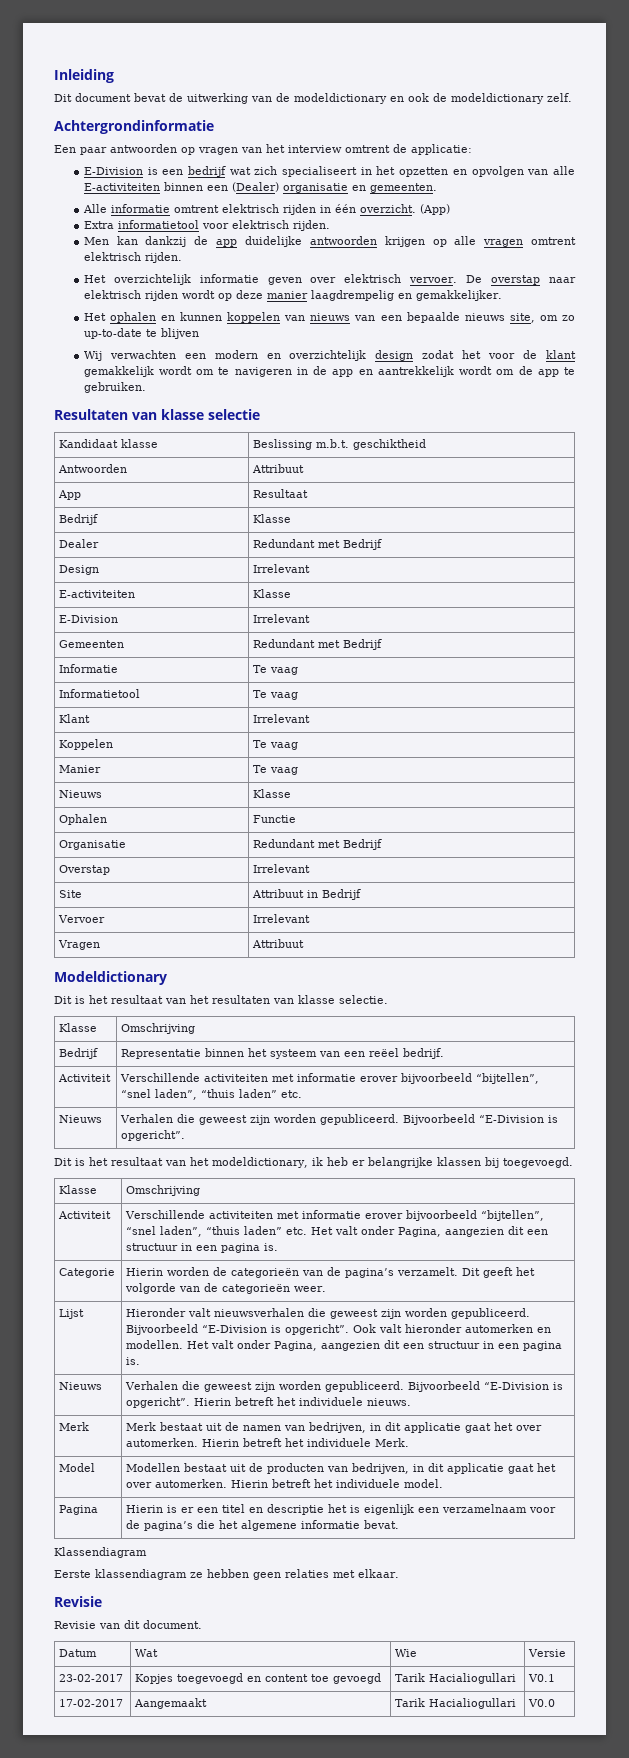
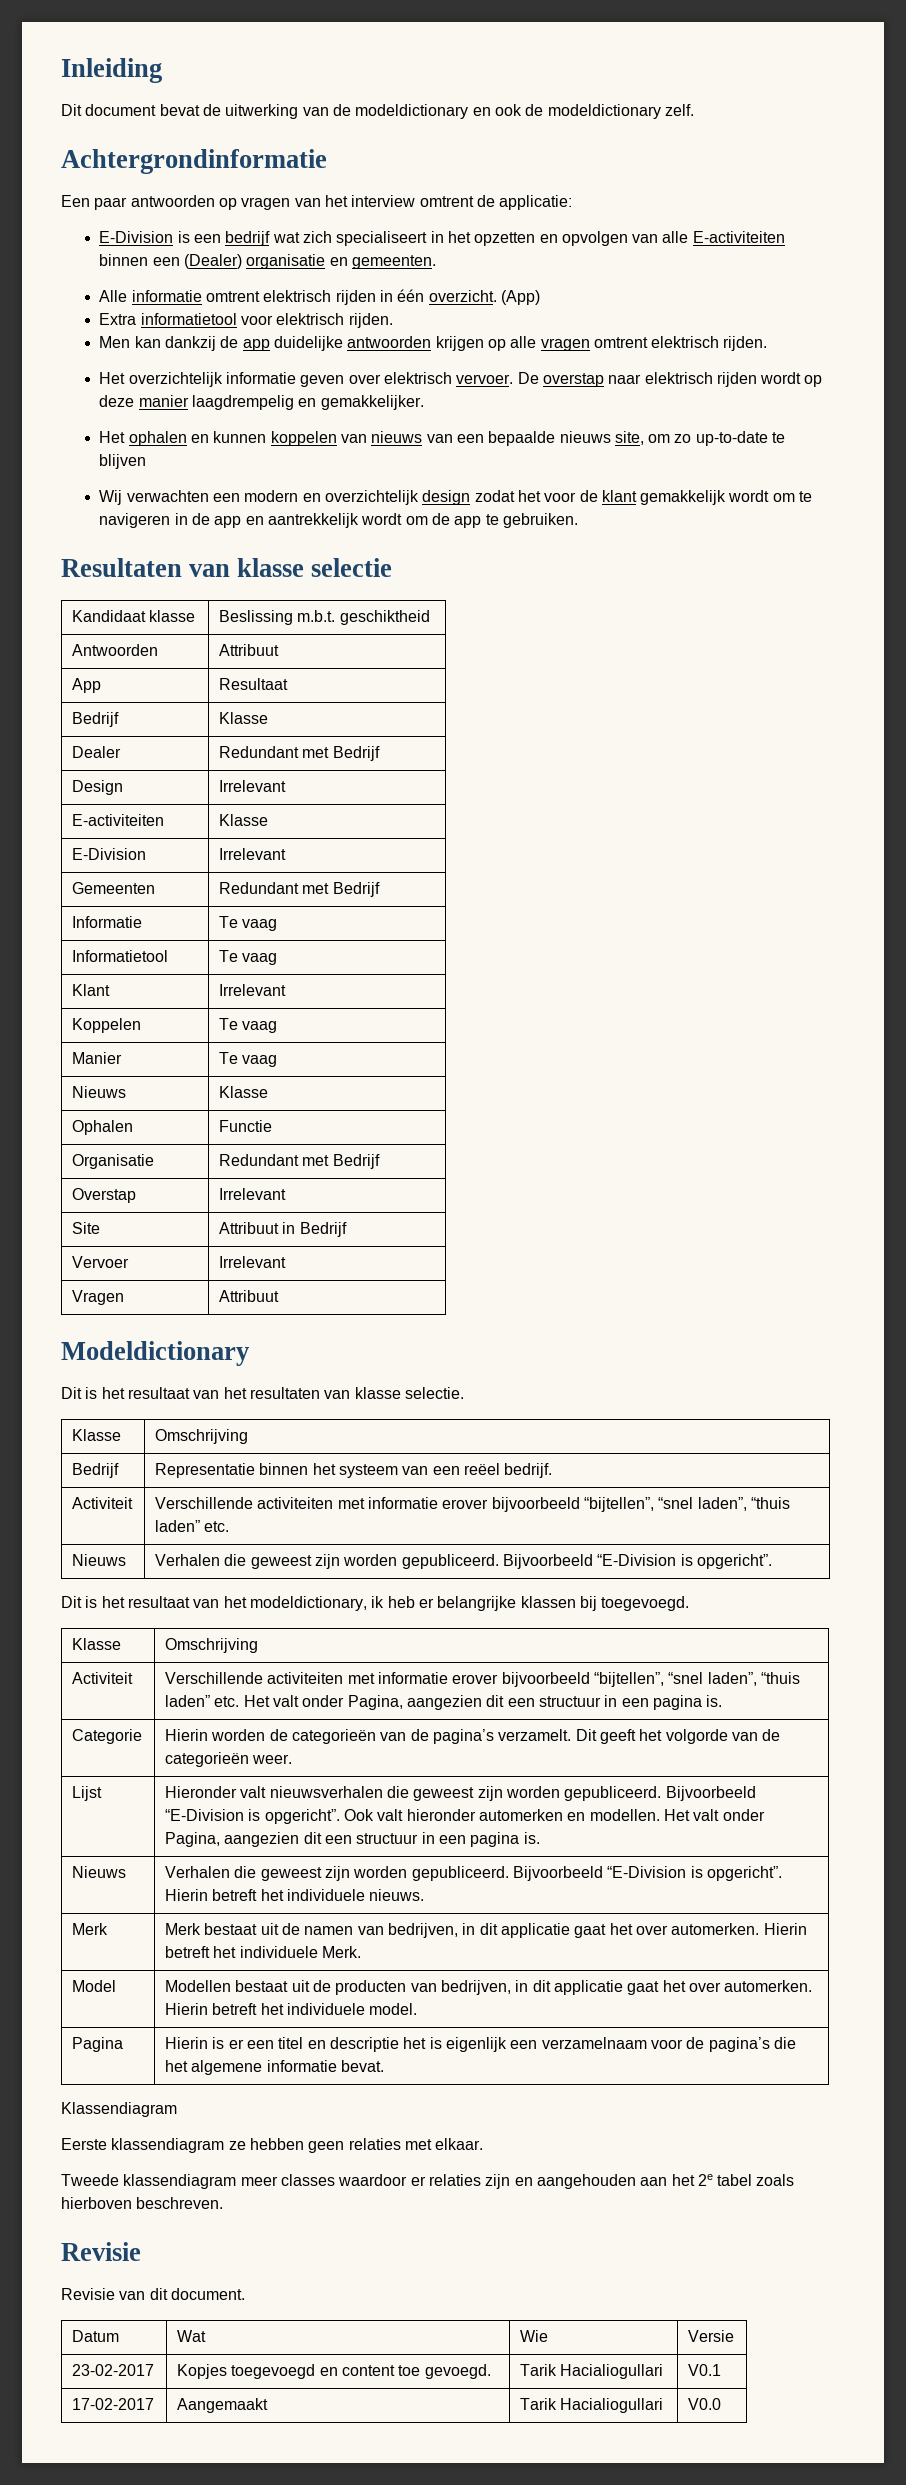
(399, 1573) none -> [61,2174,795,2189] [61,2197,224,2209] // Tweede klassendiagram meer classes waardoor er relaties zijn en aangehouden aan het 2e tabel zoals hierboven beschreven.
[333,1673,382,1684] gevoegd -> [424,2364,491,2379] gevoegd.

